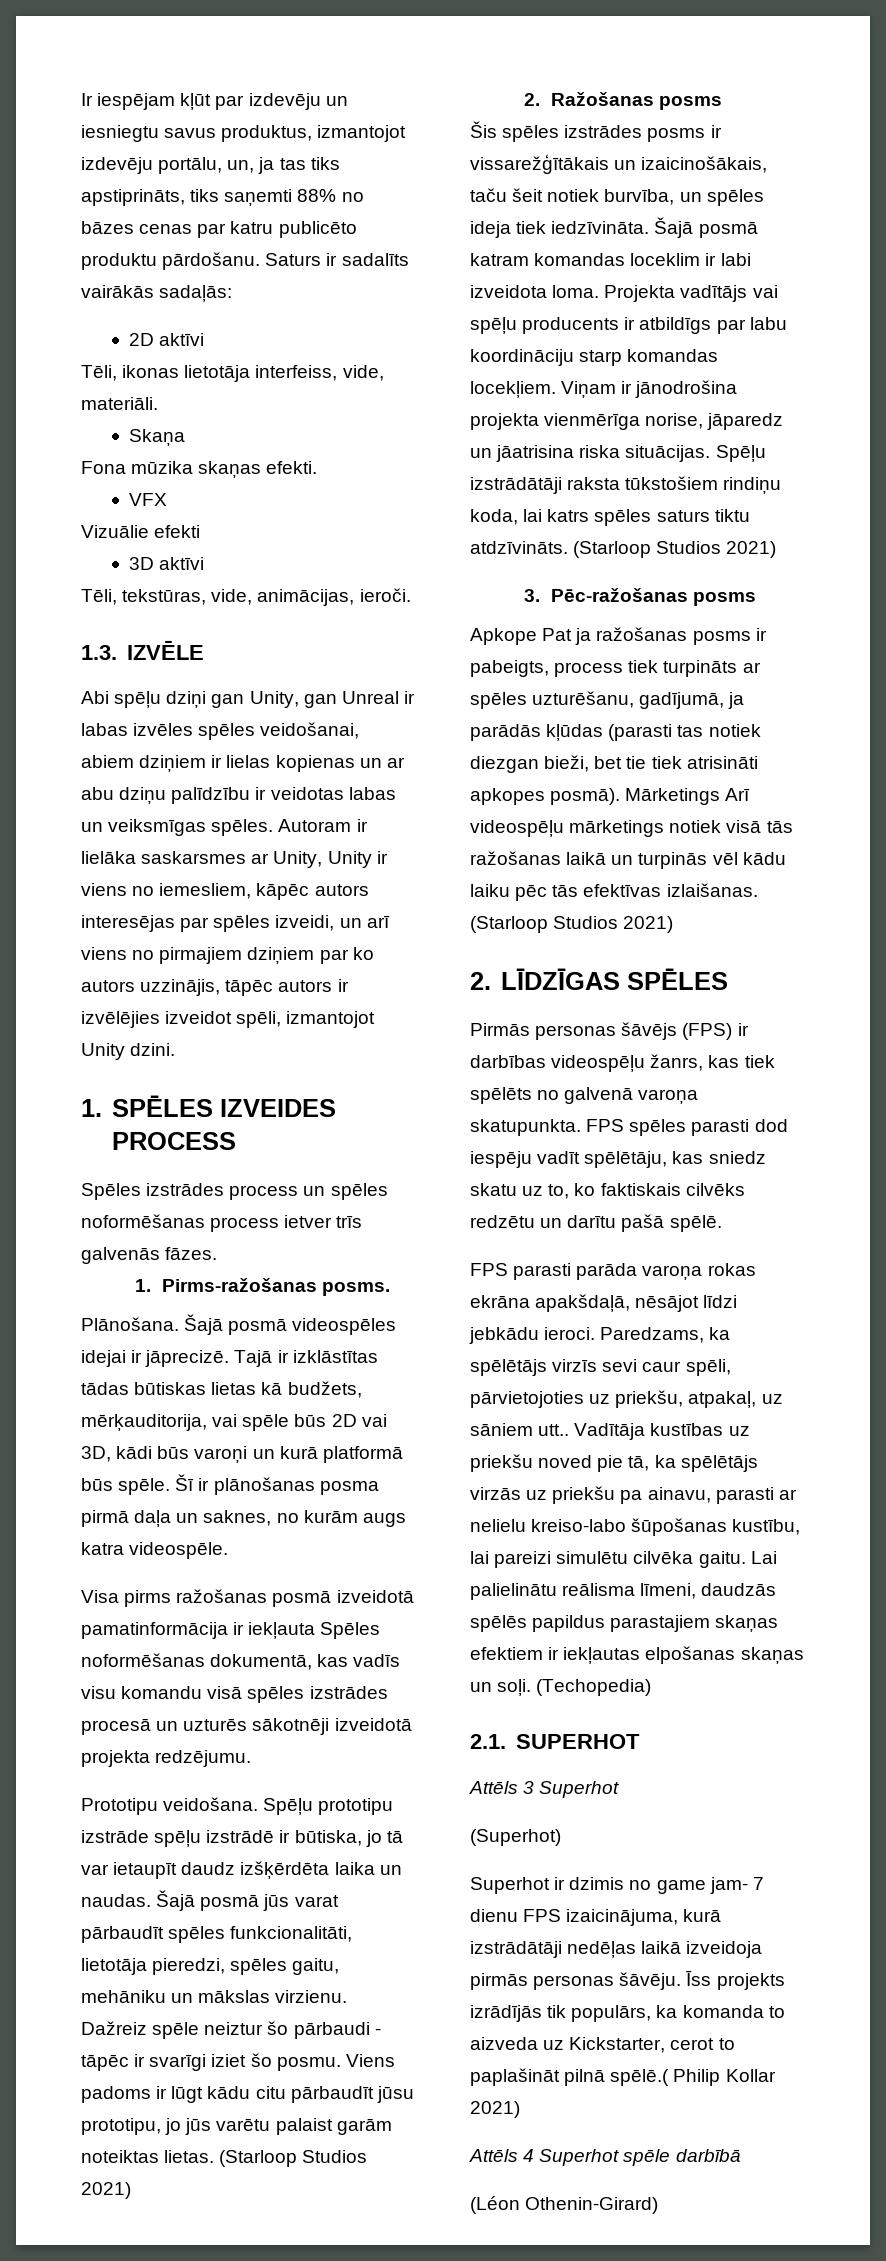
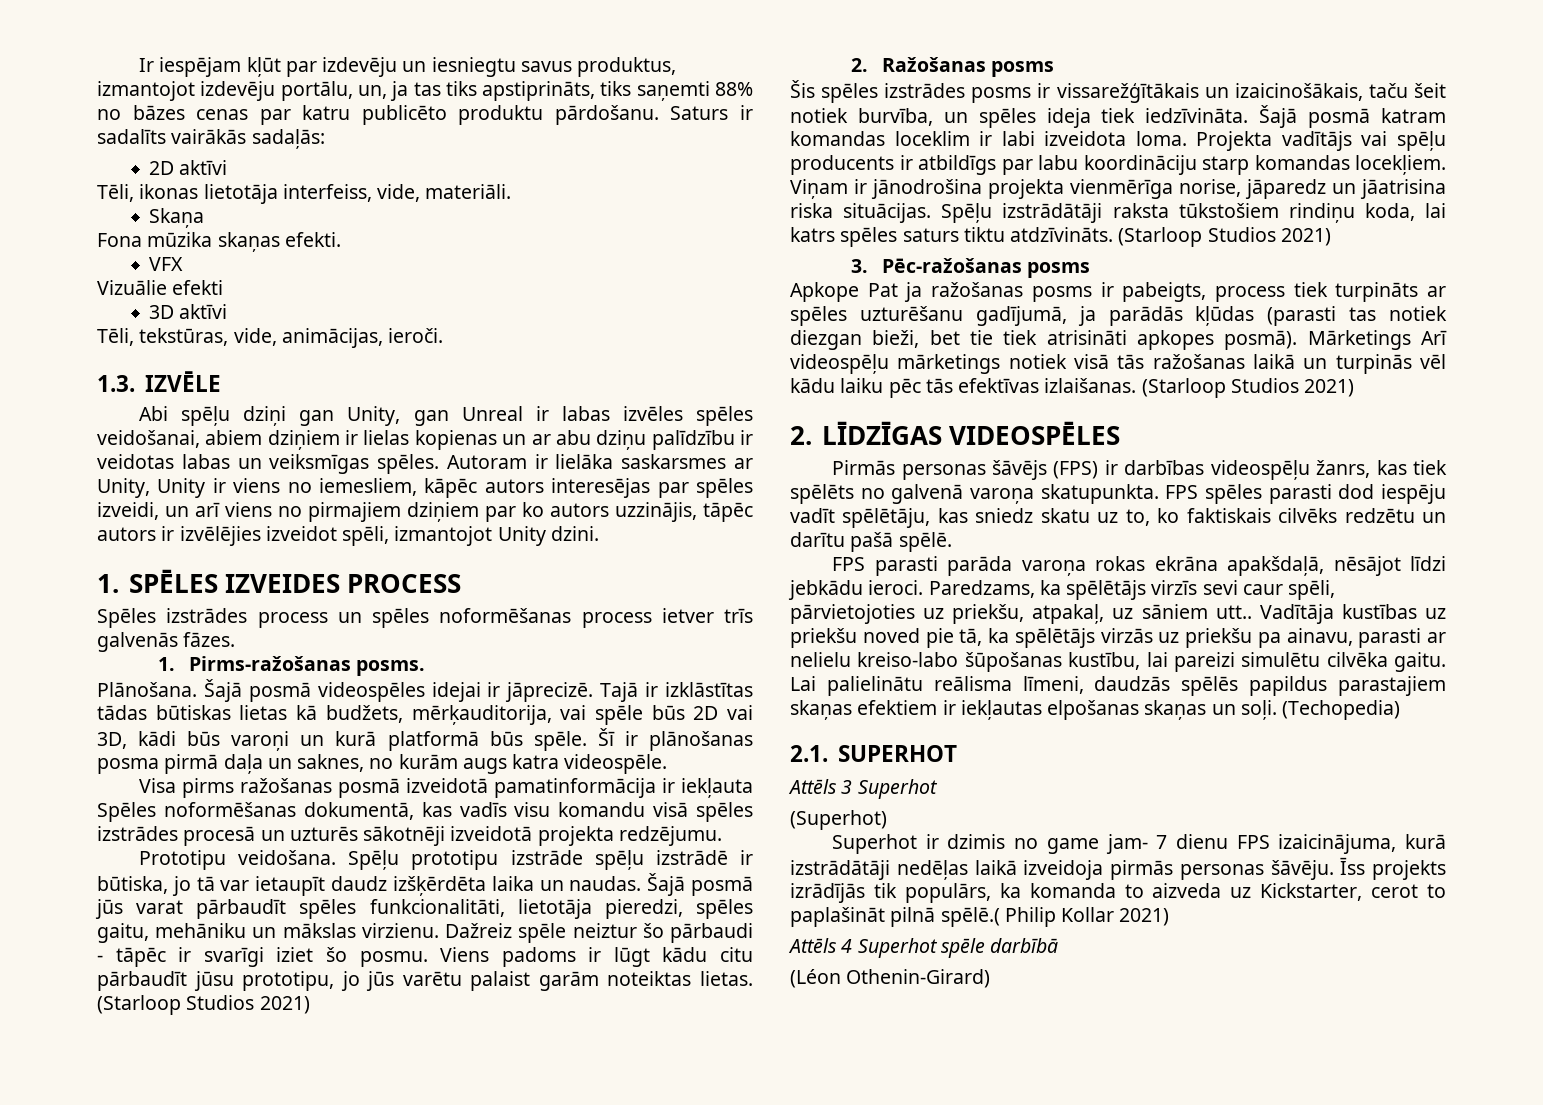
[532,691,635,708] uzturēšanu, -> [859,306,963,321] uzturēšanu
[626,968,728,990] SPĒLES -> [948,421,1120,445] VIDEOSPĒLES

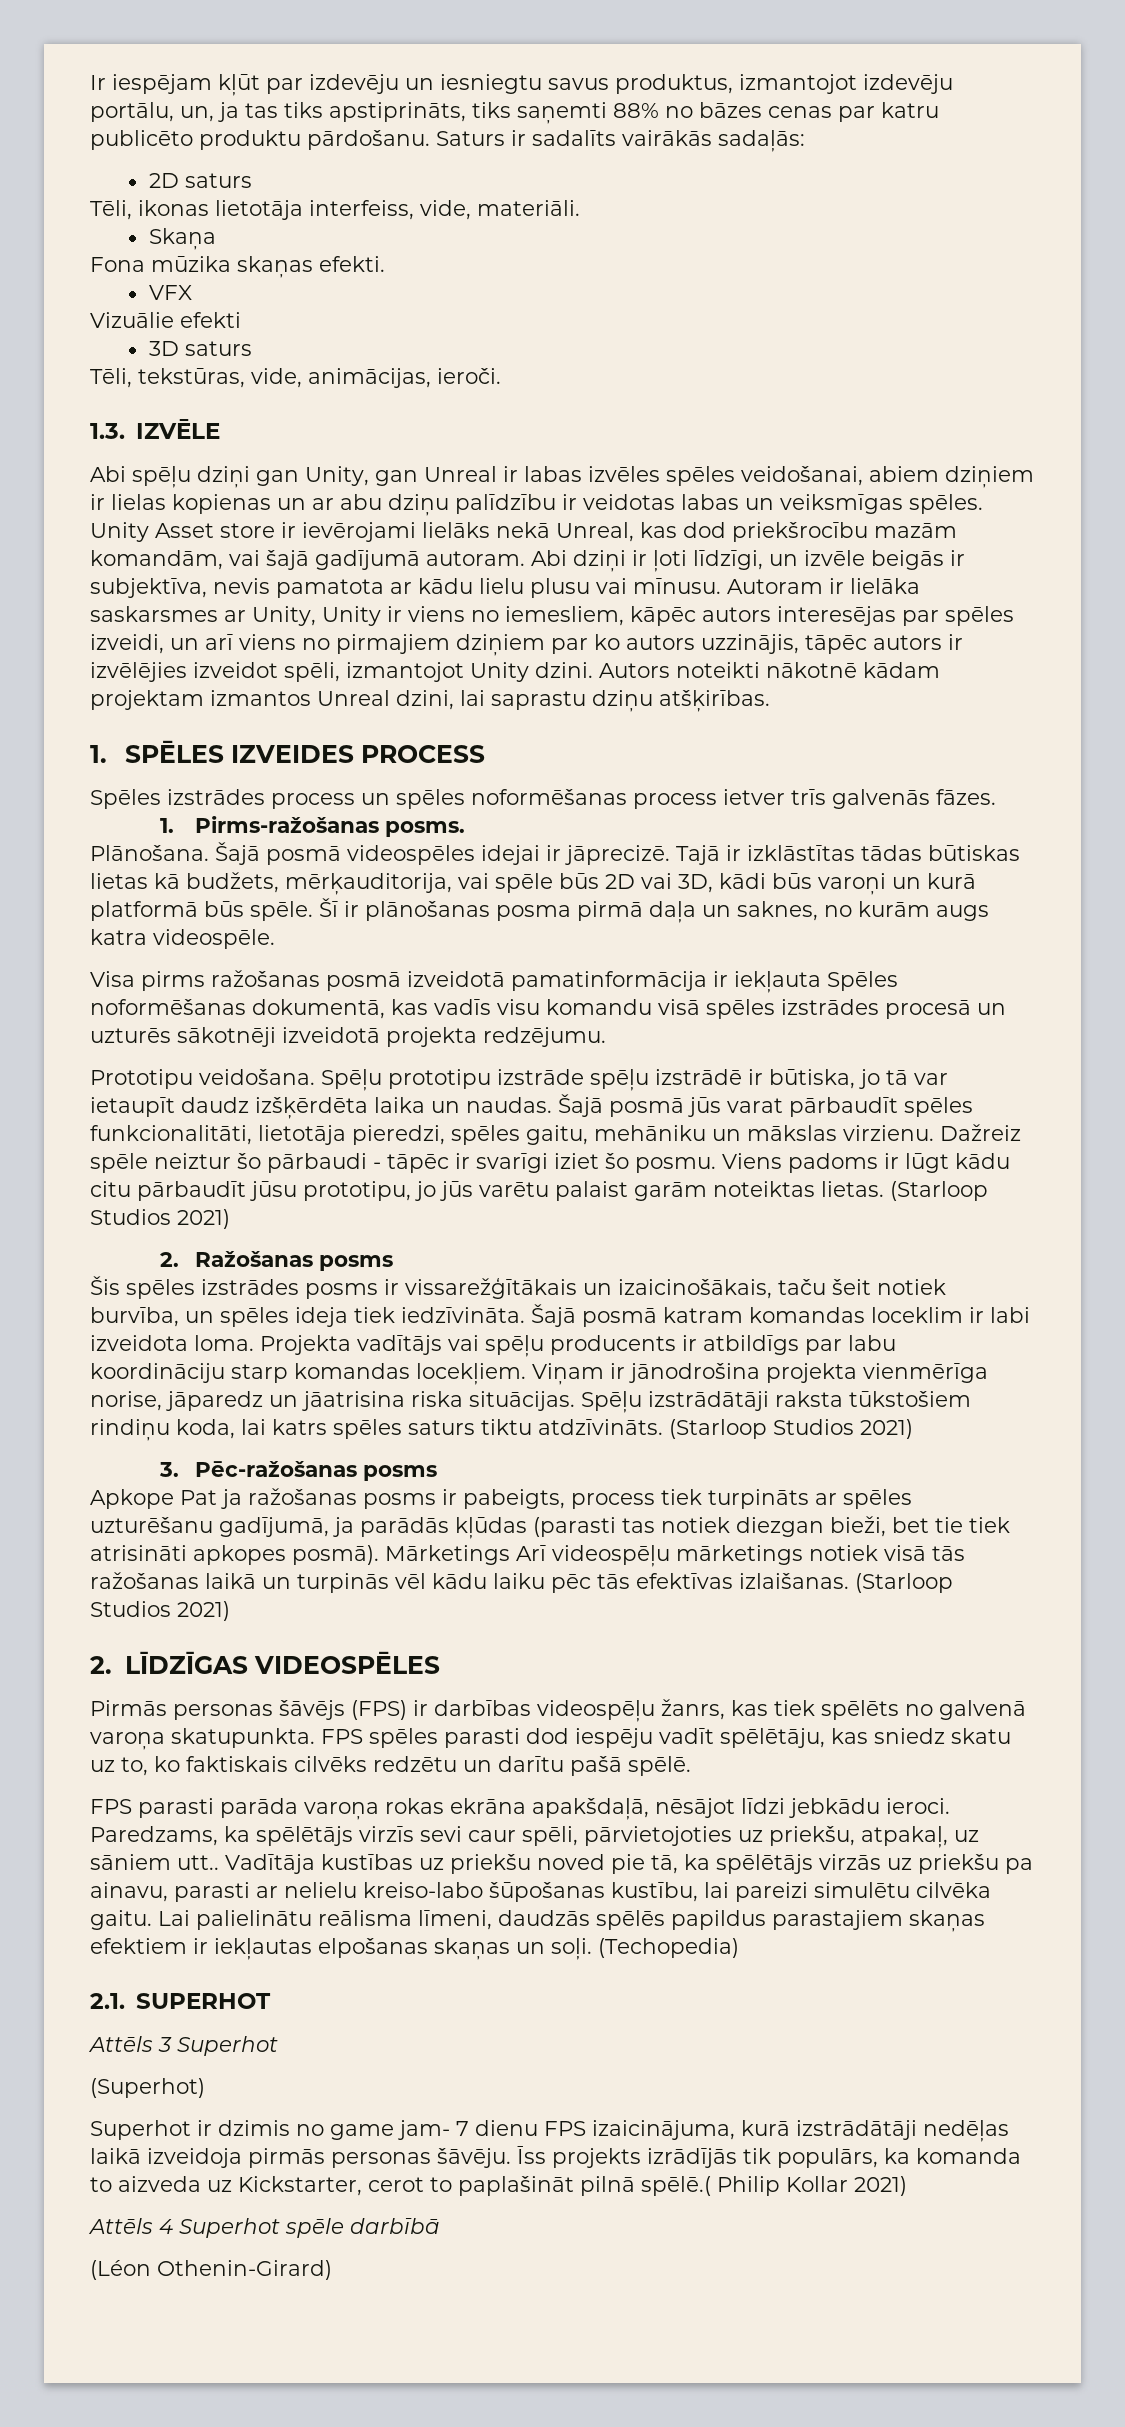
[179,160,228,175] aktīvi -> [184,173,252,188] saturs
[179,304,228,319] aktīvi -> [184,341,252,356] saturs
(440, 464) none -> [90,522,957,542] [90,550,965,572] [90,578,721,598] Unity Asset store ir ievērojami lielāks nekā Unreal, kas dod priekšrocību mazām komandām, vai šajā gadījumā autoram. Abi dziņi ir ļoti līdzīgi, un izvēle beigās ir subjektīva, nevis pamatota ar kādu lielu plusu vai mīnusu.
(599, 533) none -> [599,662,940,678] [90,690,770,712] Autors noteikti nākotnē kādam projektam izmantos Unreal dzini, lai saprastu dziņu atšķirības.

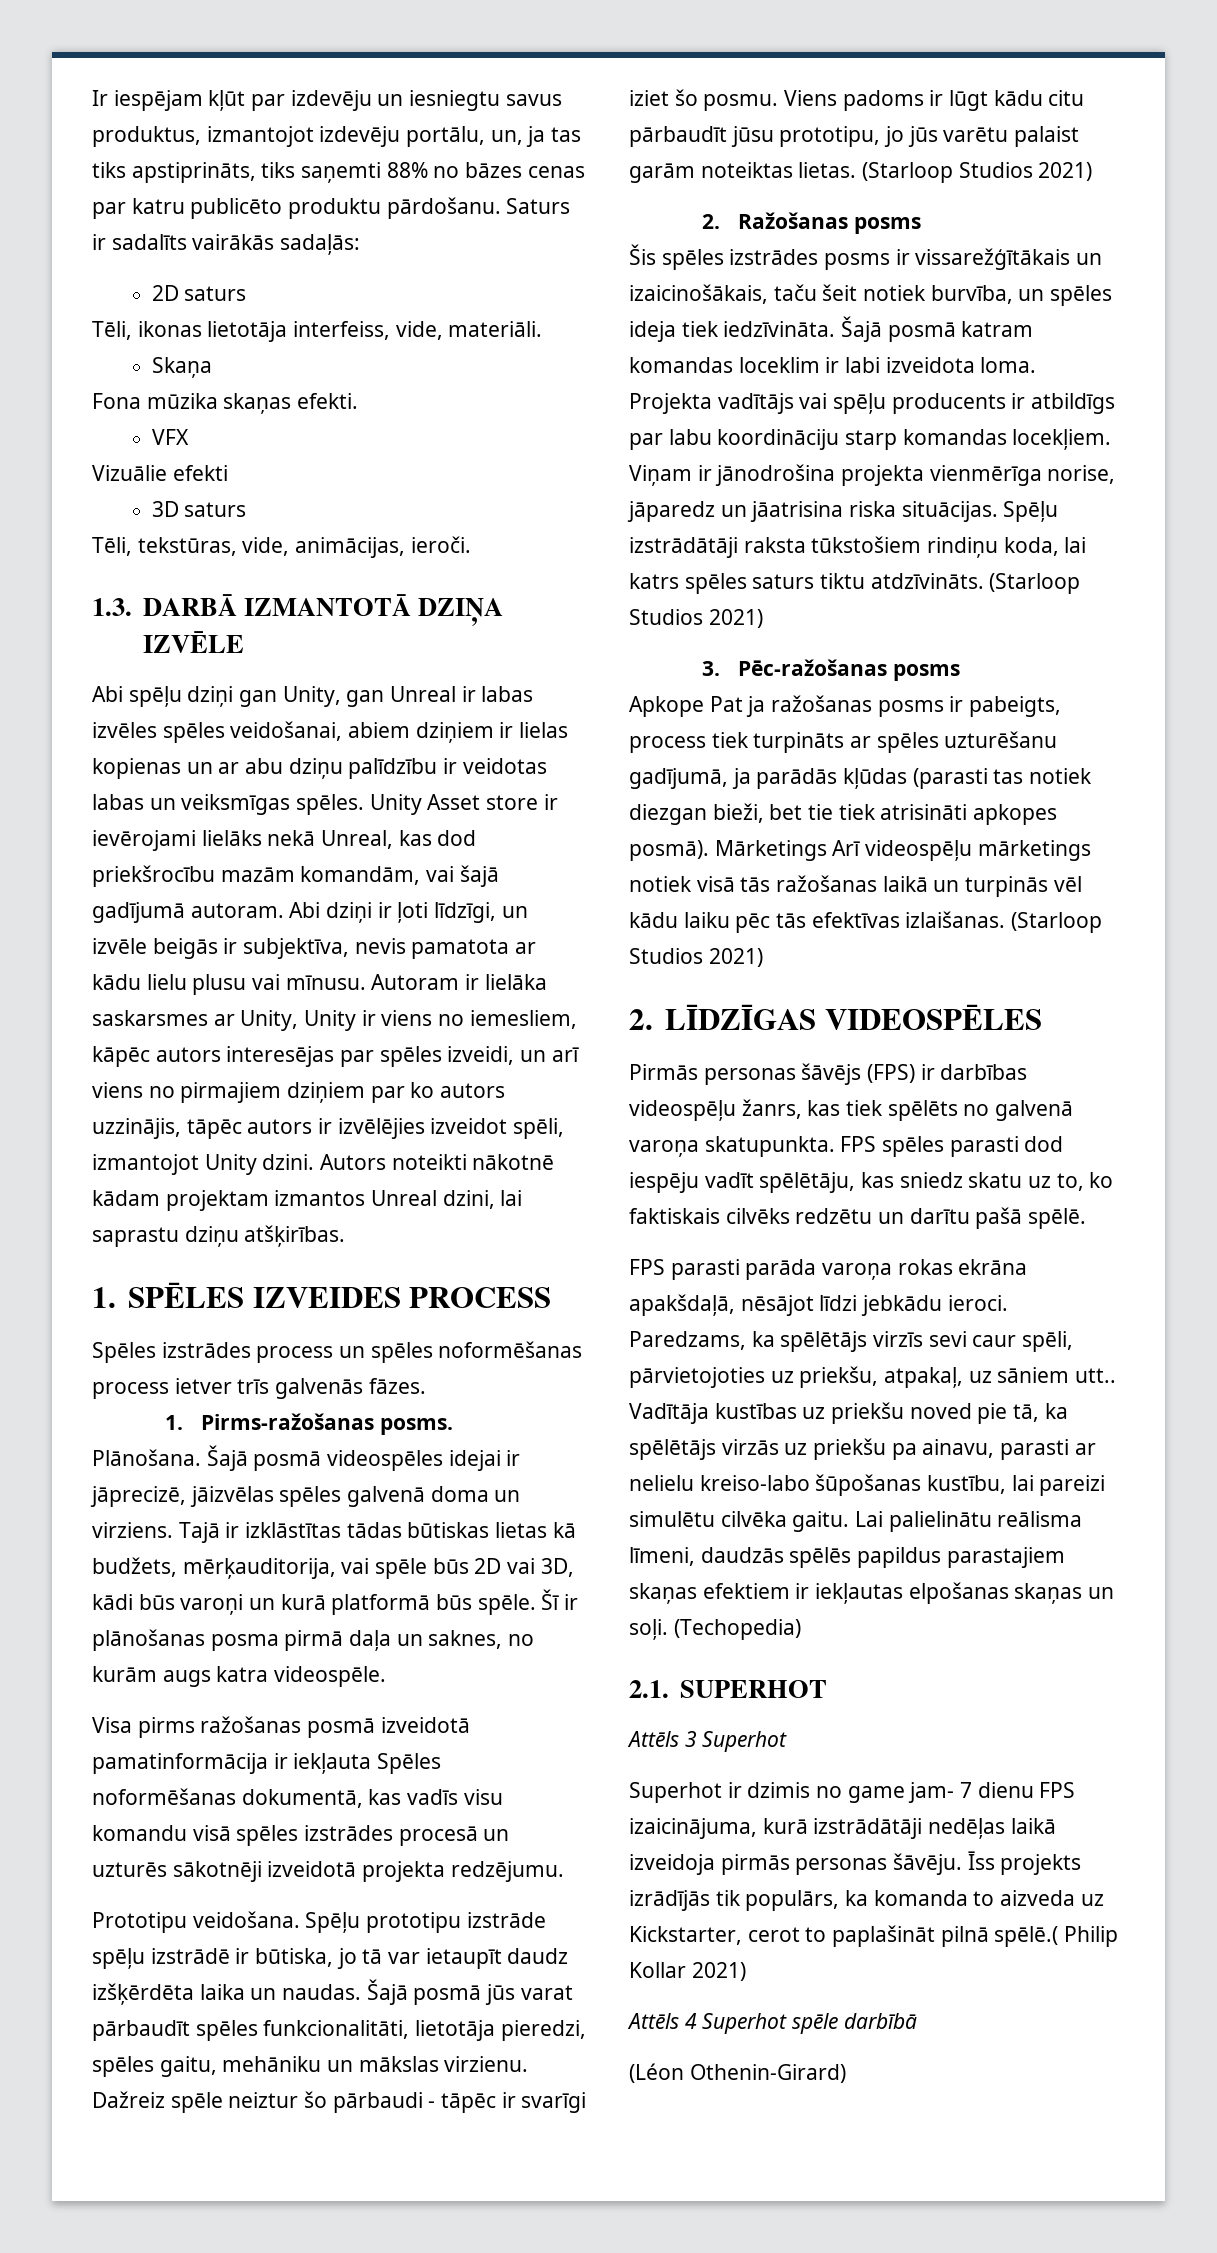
(125, 431) none -> [142,594,503,627] DARBĀ IZMANTOTĀ DZIŅA
[565,845,670,865] jāprecizē. -> [90,1486,521,1507] [92,1522,173,1538] jāprecizē, jāizvēlas spēles galvenā doma un virziens.
[90,2078,205,2098] // (Superhot) -> (788, 1741) none

